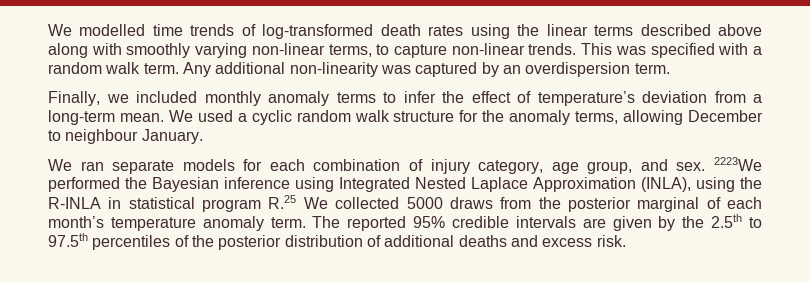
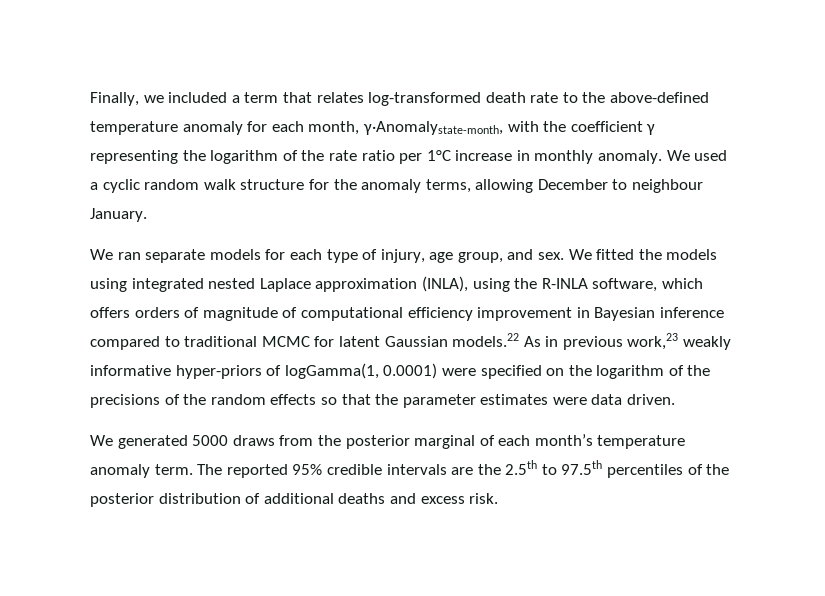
[48,24,762,39] [48,43,762,58] [48,62,670,77] [48,91,762,106] [48,110,164,125] We modelled time trends of log-transformed death rates using the linear terms described above along with smoothly varying non-linear terms, to capture non-linear trends. This was specified with a random walk term. Any additional non-linearity was captured by an overdispersion term. // Finally, we included monthly anomaly terms to infer the effect of temperature’s deviation from a long-term mean. -> [90,92,710,106] [90,121,656,135] [90,150,663,164] Finally, we included a term that relates log-transformed death rate to the above-defined temperature anomaly for each month, γ·Anomalystate-month, with the coefficient γ representing the logarithm of the rate ratio per 1°C increase in monthly anomaly.
[313,157,762,174] [48,177,762,192] [48,195,400,212] combination of injury category, age group, and sex. 2223We performed the Bayesian inference using Integrated Nested Laplace Approximation (INLA), using the R-INLA in statistical program R.25 We collected -> [326,249,718,263] [90,276,703,292] [90,307,724,321] [90,333,732,350] [90,363,711,379] [90,394,676,408] [90,435,188,449] type of injury, age group, and sex. We fitted the models using integrated nested Laplace approximation (INLA), using the R-INLA software, which offers orders of magnitude of computational efficiency improvement in Bayesian inference compared to traditional MCMC for latent Gaussian models.22 As in previous work,23 weakly informative hyper-priors of logGamma(1, 0.0001) were specified on the logarithm of the precisions of the random effects so that the parameter estimates were data driven. // We generated
[612,216,676,231] given by -> (474, 471) none

